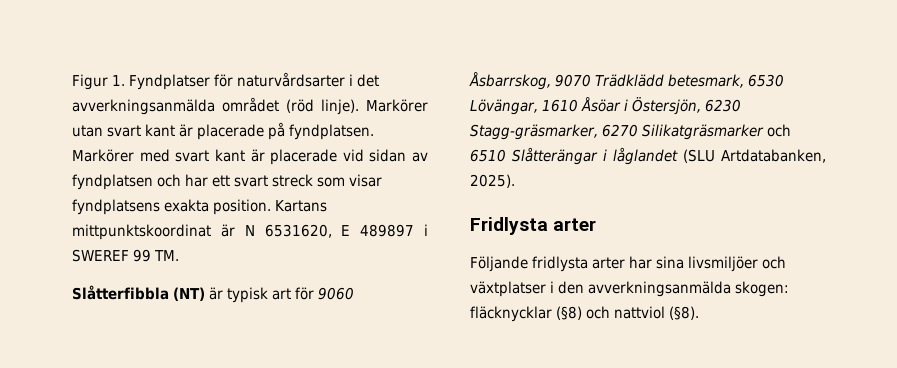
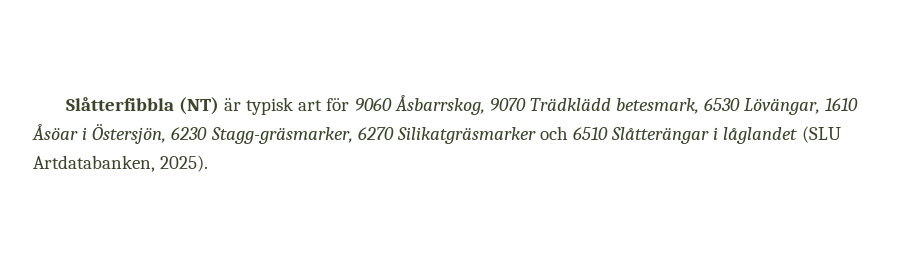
[72,72,379,90] [72,97,428,115] [72,122,374,140] [72,149,428,165] [72,174,382,190] [72,199,327,215] [72,224,428,240] [72,249,179,262] Figur 1. Fyndplatser för naturvårdsarter i det avverkningsanmälda området (röd linje). Markörer utan svart kant är placerade på fyndplatsen. Markörer med svart kant är placerade vid sidan av fyndplatsen och har ett svart streck som visar fyndplatsens exakta position. Kartans mittpunktskoordinat är N 6531620, E 489897 i SWEREF 99 TM. // -> (65, 104) none
[470,217,597,235] [470,256,786,272] [470,281,789,297] [470,306,699,322] // Fridlysta arter // Följande fridlysta arter har sina livsmiljöer och växtplatser i den avverkningsanmälda skogen: fläcknycklar (§8) och nattviol (§8). -> (209, 163) none

